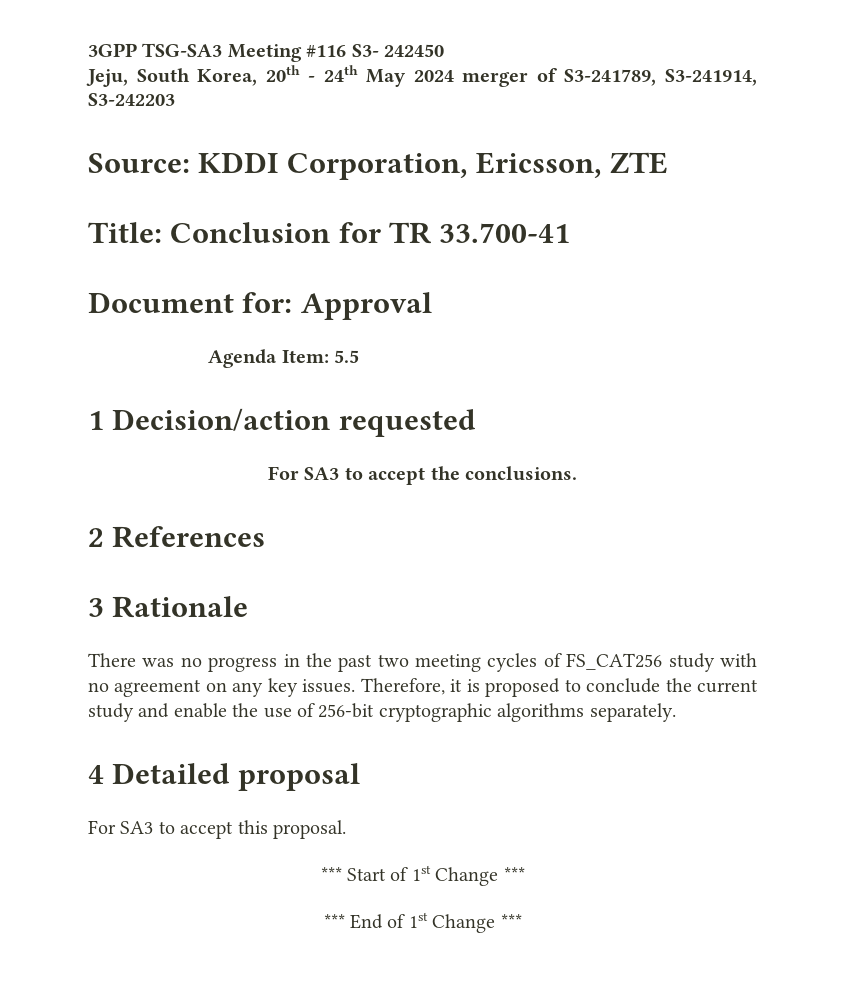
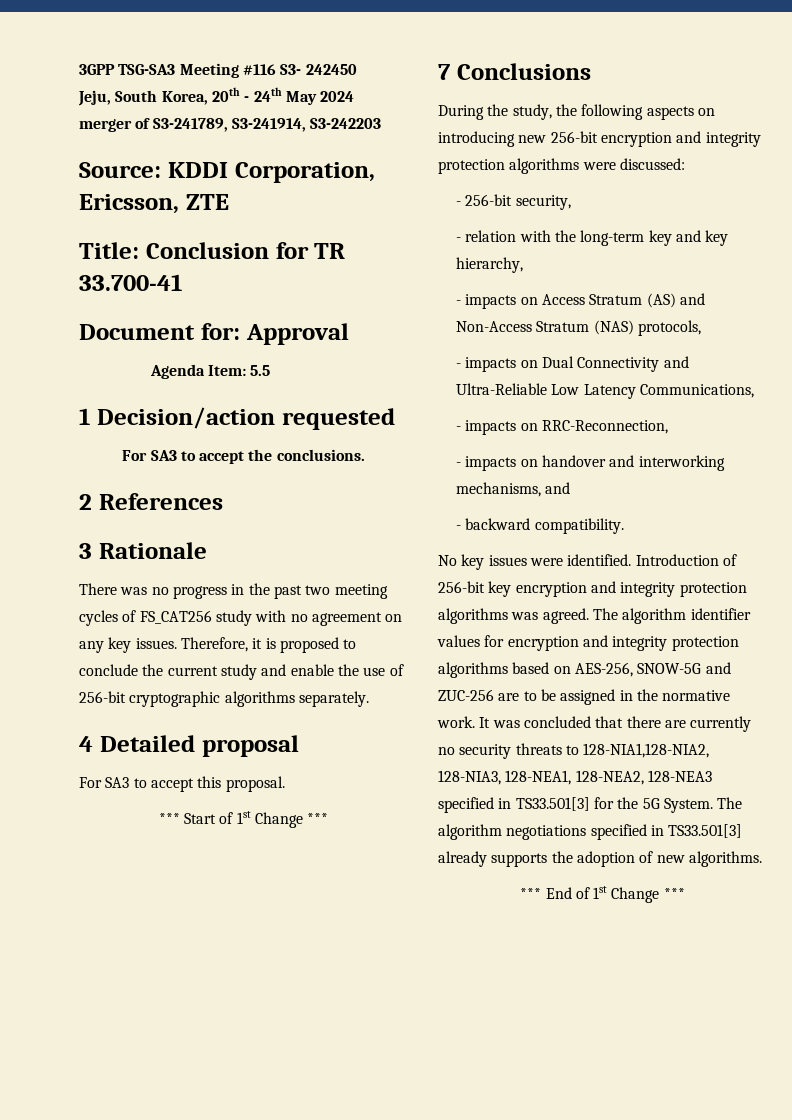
(525, 874) none -> [438,63,591,80] [438,104,715,120] [438,131,761,147] [438,158,685,174] [455,194,571,210] [455,230,729,246] [455,257,523,273] [455,293,705,309] [455,320,701,336] [455,356,689,372] [455,383,754,399] [455,420,668,435] [455,455,725,471] [455,482,571,497] [455,518,624,534] [438,554,737,570] [438,581,747,597] [438,608,751,624] [437,635,739,651] [438,662,731,678] [438,689,731,705] [437,716,752,732] [438,743,710,759] [438,770,712,785] [438,797,743,813] [438,824,743,840] [438,851,762,867] // 7 Conclusions // During the study, the following aspects on introducing new 256-bit encryption and integrity protection algorithms were discussed: // - 256-bit security, // - relation with the long-term key and key hierarchy, // - impacts on Access Stratum (AS) and Non-Access Stratum (NAS) protocols, // - impacts on Dual Connectivity and Ultra-Reliable Low Latency Communications, // - impacts on RRC-Reconnection, // - impacts on handover and interworking mechanisms, and // - backward compatibility. // No key issues were identified. Introduction of 256-bit key encryption and integrity protection algorithms was agreed. The algorithm identifier values for encryption and integrity protection algorithms based on AES-256, SNOW-5G and ZUC-256 are to be assigned in the normative work. It was concluded that there are currently no security threats to 128-NIA1,128-NIA2, 128-NIA3, 128-NEA1, 128-NEA2, 128-NEA3 specified in TS33.501[3] for the 5G System. The algorithm negotiations specified in TS33.501[3] already supports the adoption of new algorithms.

